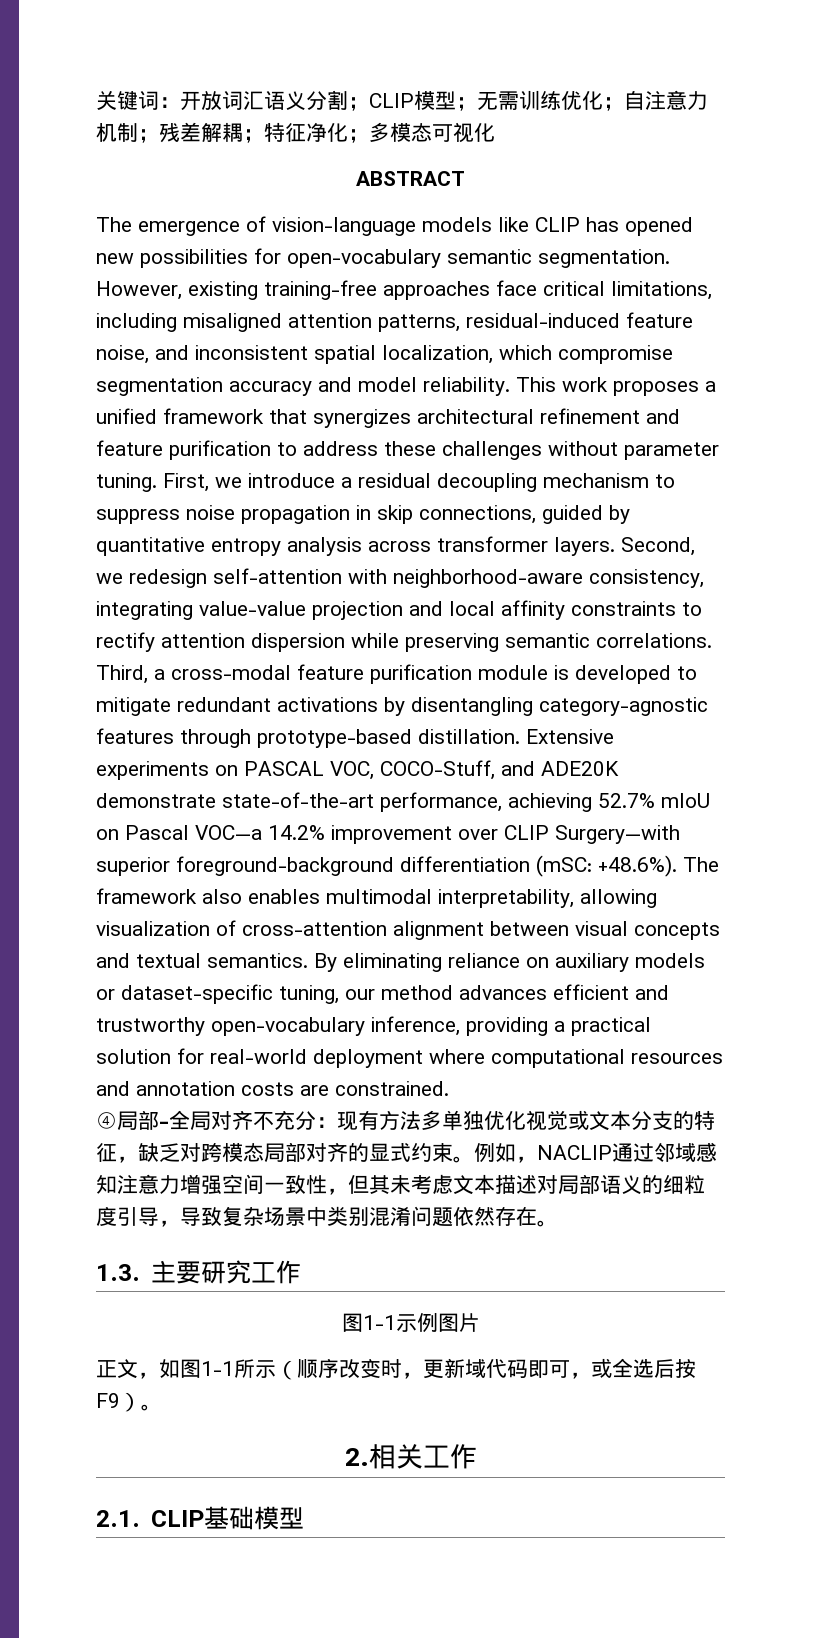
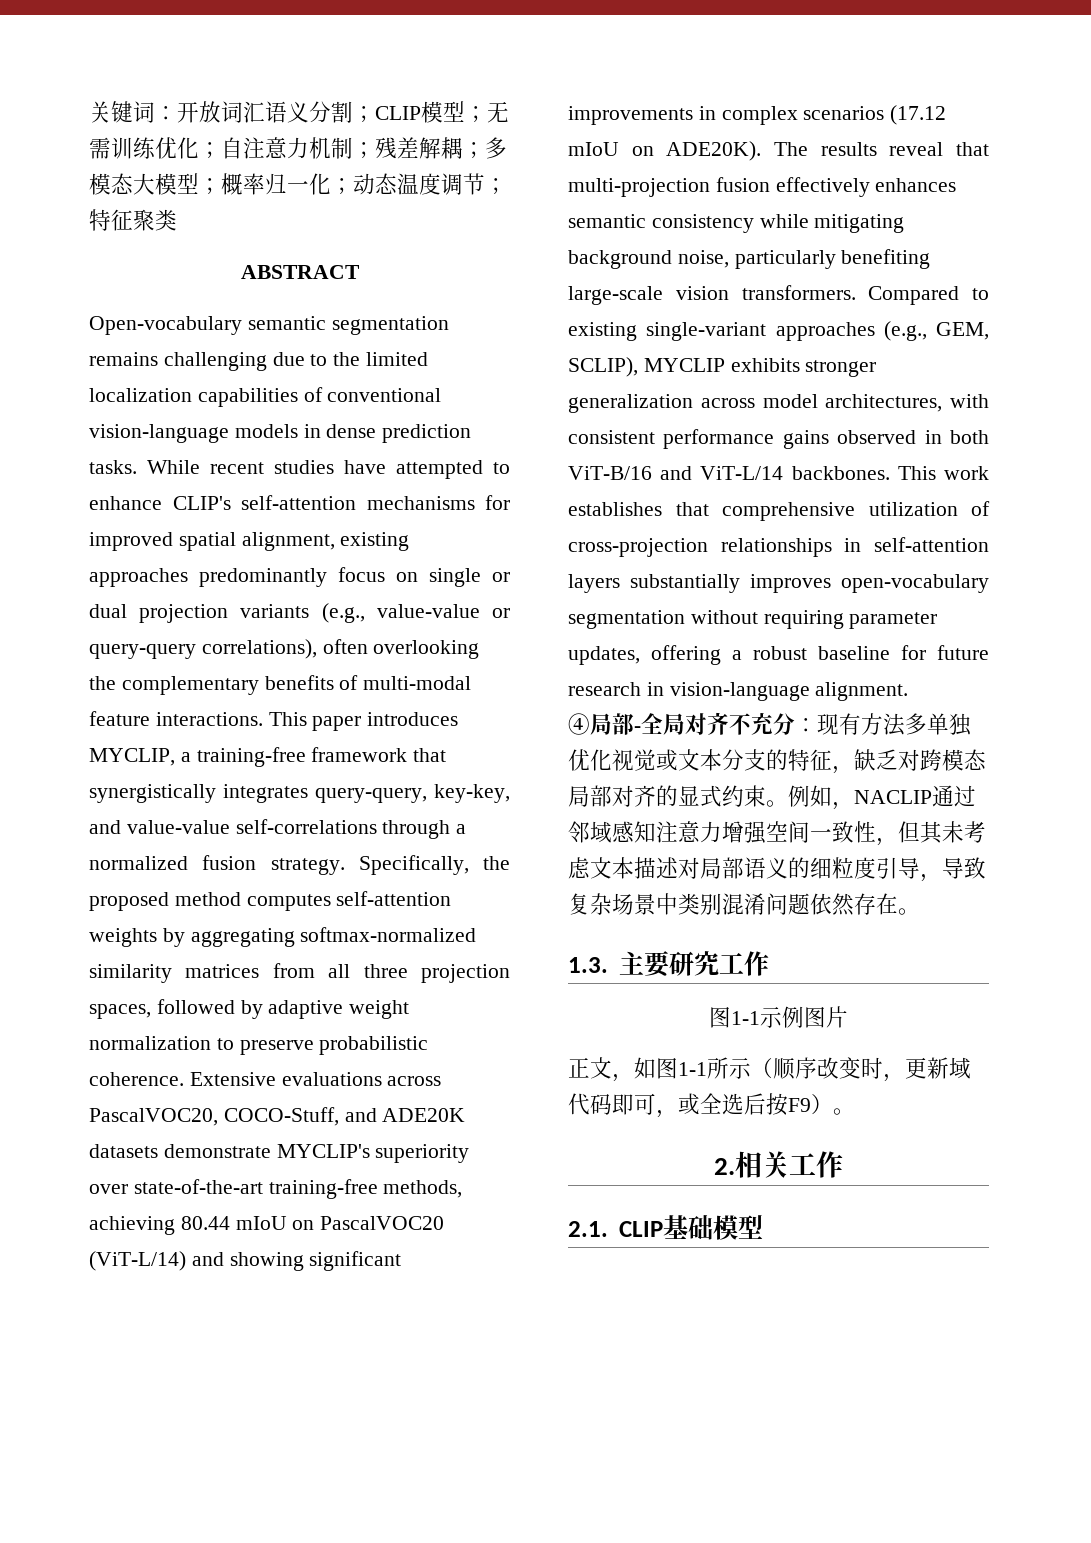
[264,122,495,143] [356,171,465,186] [96,216,693,236] [96,248,670,268] [96,280,712,300] [96,312,693,332] [96,345,673,364] [96,377,716,396] [96,408,680,428] [96,440,719,460] [96,473,675,492] [96,505,630,524] [96,536,695,556] [96,568,704,588] [96,600,702,620] [96,632,712,652] [96,664,697,684] [96,697,708,716] [96,728,614,748] [96,760,619,780] [96,792,710,812] [96,825,680,844] [96,855,719,877] [96,888,657,908] [96,920,720,940] [96,953,705,972] [96,984,669,1004] [96,1016,651,1036] [96,1048,723,1068] [96,1081,449,1096] 特征净化；多模态可视化 // ABSTRACT // The emergence of vision-language models like CLIP has opened new possibilities for open-vocabulary semantic segmentation. However, existing training-free approaches face critical limitations, including misaligned attention patterns, residual-induced feature noise, and inconsistent spatial localization, which compromise segmentation accuracy and model reliability. This work proposes a unified framework that synergizes architectural refinement and feature purification to address these challenges without parameter tuning. First, we introduce a residual decoupling mechanism to suppress noise propagation in skip connections, guided by quantitative entropy analysis across transformer layers. Second, we redesign self-attention with neighborhood-aware consistency, integrating value-value projection and local affinity constraints to rectify attention dispersion while preserving semantic correlations. Third, a cross-modal feature purification module is developed to mitigate redundant activations by disentangling category-agnostic features through prototype-based distillation. Extensive experiments on PASCAL VOC, COCO-Stuff, and ADE20K demonstrate state-of-the-art performance, achieving 52.7% mIoU on Pascal VOC—a 14.2% improvement over CLIP Surgery—with superior foreground-background differentiation (mSC: +48.6%). The framework also enables multimodal interpretability, allowing visualization of cross-attention alignment between visual concepts and textual semantics. By eliminating reliance on auxiliary models or dataset-specific tuning, our method advances efficient and trustworthy open-vocabulary inference, providing a practical solution for real-world deployment where computational resources and annotation costs are constrained. -> [485,137,507,159] [89,173,507,195] [89,209,177,231] [240,265,360,279] [89,316,449,335] [89,352,429,371] [89,387,442,407] [89,424,472,443] [89,460,510,479] [89,495,510,510] [89,532,410,551] [89,567,510,587] [89,603,510,623] [89,639,480,659] [89,675,472,695] [89,711,459,731] [89,747,447,767] [89,784,510,803] [89,819,467,839] [89,855,510,875] [89,891,452,911] [89,927,477,947] [89,963,510,983] [89,999,410,1019] [89,1036,429,1055] [89,1072,442,1086] [89,1107,466,1126] [89,1144,470,1163] [89,1179,463,1199] [89,1216,445,1235] [89,1251,402,1271] [568,105,947,125] [568,141,989,161] [568,177,957,197] [568,214,905,233] [568,249,931,269] [568,285,989,305] [568,321,989,341] [568,357,877,377] [568,394,989,413] [568,429,989,449] [568,466,989,480] [568,501,990,521] [568,537,989,557] [568,574,989,593] [568,610,938,629] [568,645,989,665] [568,682,909,701] 多模态大模型；概率归一化；动态温度调节；特征聚类 // ABSTRACT // Open-vocabulary semantic segmentation remains challenging due to the limited localization capabilities of conventional vision-language models in dense prediction tasks. While recent studies have attempted to enhance CLIP's self-attention mechanisms for improved spatial alignment, existing approaches predominantly focus on single or dual projection variants (e.g., value-value or query-query correlations), often overlooking the complementary benefits of multi-modal feature interactions. This paper introduces MYCLIP, a training-free framework that synergistically integrates query-query, key-key, and value-value self-correlations through a normalized fusion strategy. Specifically, the proposed method computes self-attention weights by aggregating softmax-normalized similarity matrices from all three projection spaces, followed by adaptive weight normalization to preserve probabilistic coherence. Extensive evaluations across PascalVOC20, COCO-Stuff, and ADE20K datasets demonstrate MYCLIP's superiority over state-of-the-art training-free methods, achieving 80.44 mIoU on PascalVOC20 (ViT-L/14) and showing significant improvements in complex scenarios (17.12 mIoU on ADE20K). The results reveal that multi-projection fusion effectively enhances semantic consistency while mitigating background noise, particularly benefiting large-scale vision transformers. Compared to existing single-variant approaches (e.g., GEM, SCLIP), MYCLIP exhibits stronger generalization across model architectures, with consistent performance gains observed in both ViT-B/16 and ViT-L/14 backbones. This work establishes that comprehensive utilization of cross-projection relationships in self-attention layers substantially improves open-vocabulary segmentation without requiring parameter updates, offering a robust baseline for future research in vision-language alignment.

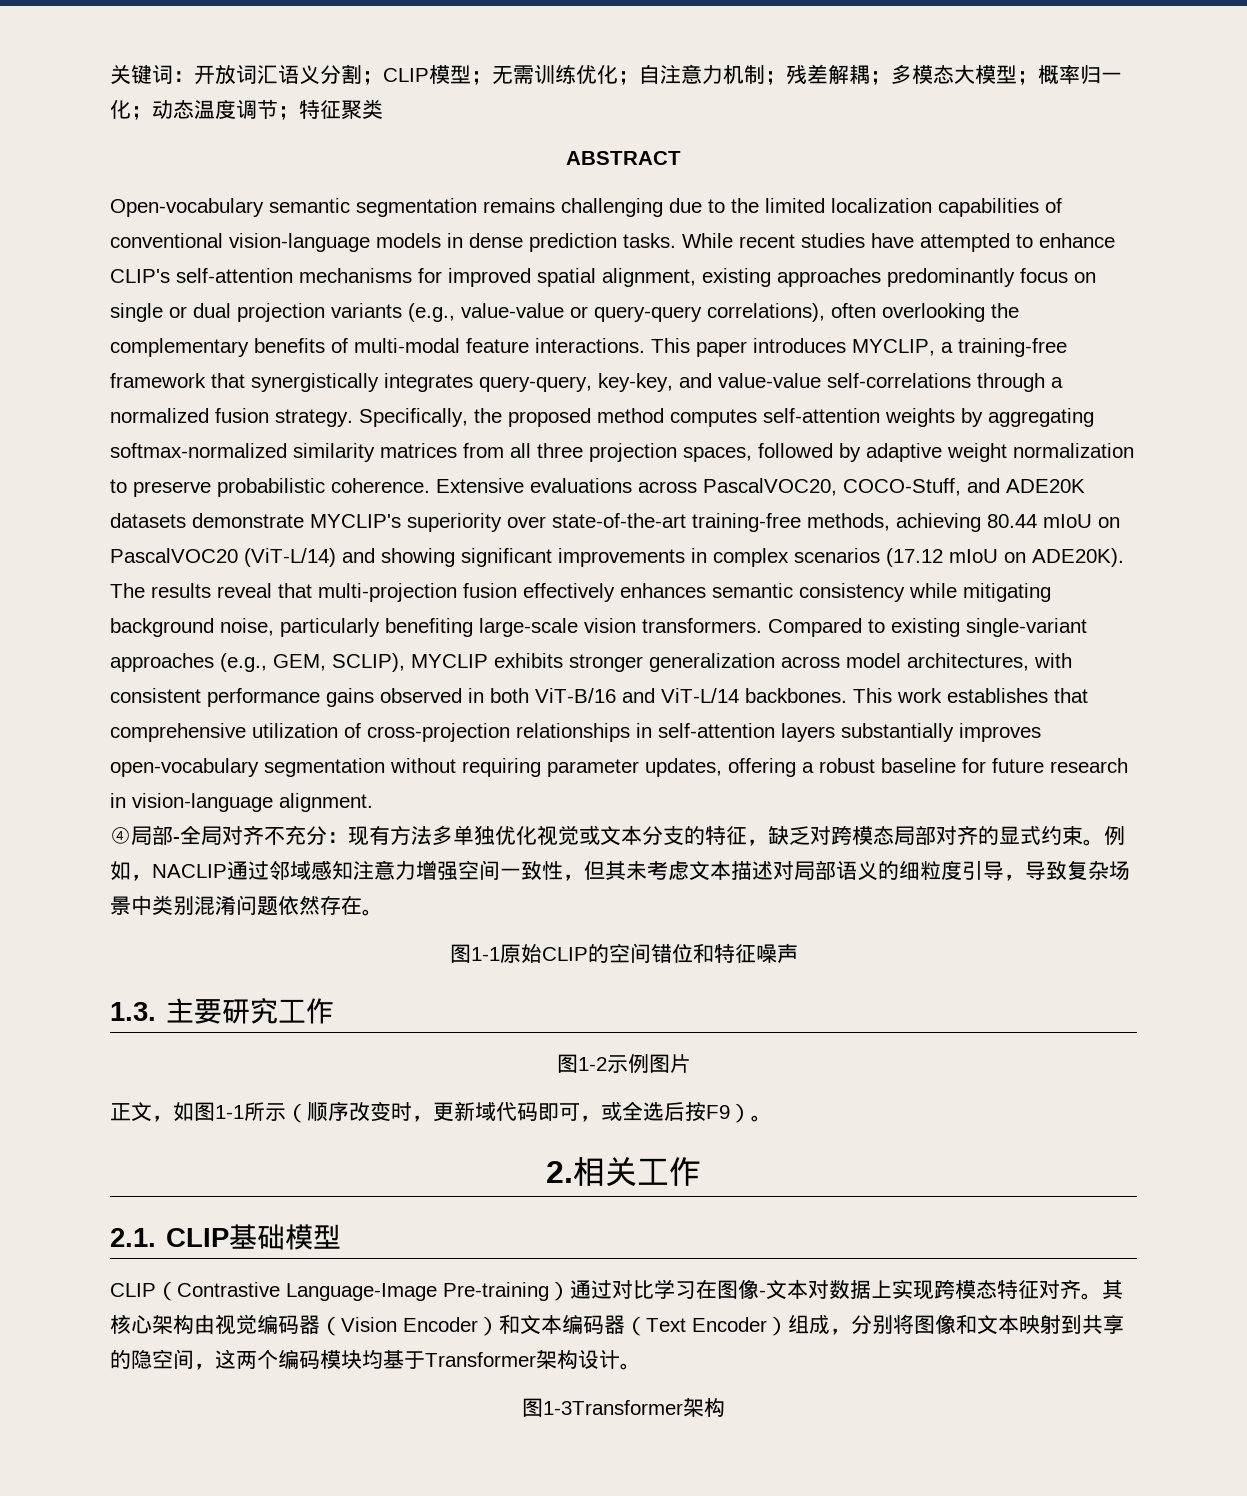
(920, 911) none -> [449,943,798,964] // 图1-1原始CLIP的空间错位和特征噪声
[731,1011,760,1025] 1-1 -> [577,1057,607,1071] 1-2
(763, 1227) none -> [110,1279,1123,1301] [110,1314,1124,1336] [110,1349,641,1370] [522,1397,725,1417] // CLIP（Contrastive Language-Image Pre-training）通过对比学习在图像-文本对数据上实现跨模态特征对齐。其核心架构由视觉编码器（Vision Encoder）和文本编码器（Text Encoder）组成，分别将图像和文本映射到共享的隐空间，这两个编码模块均基于Transformer架构设计。 // 图1-3Transformer架构

